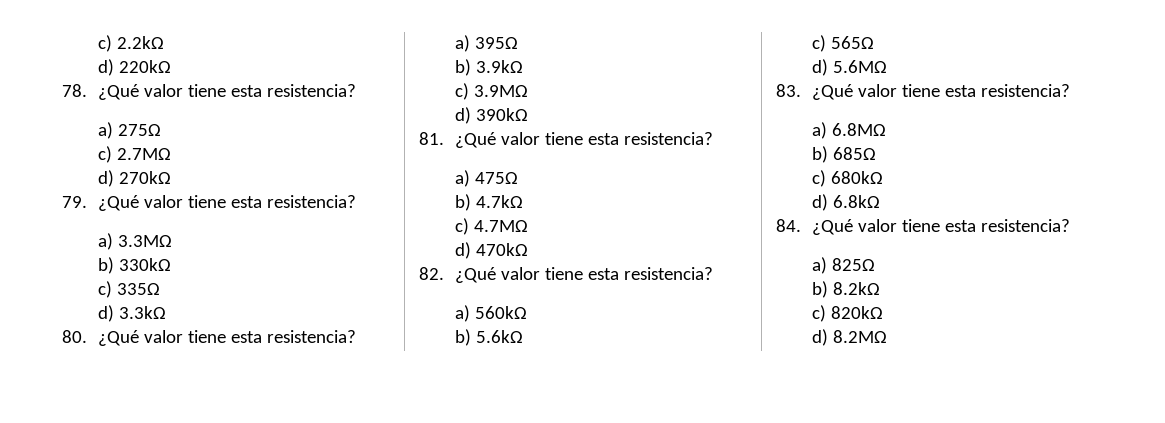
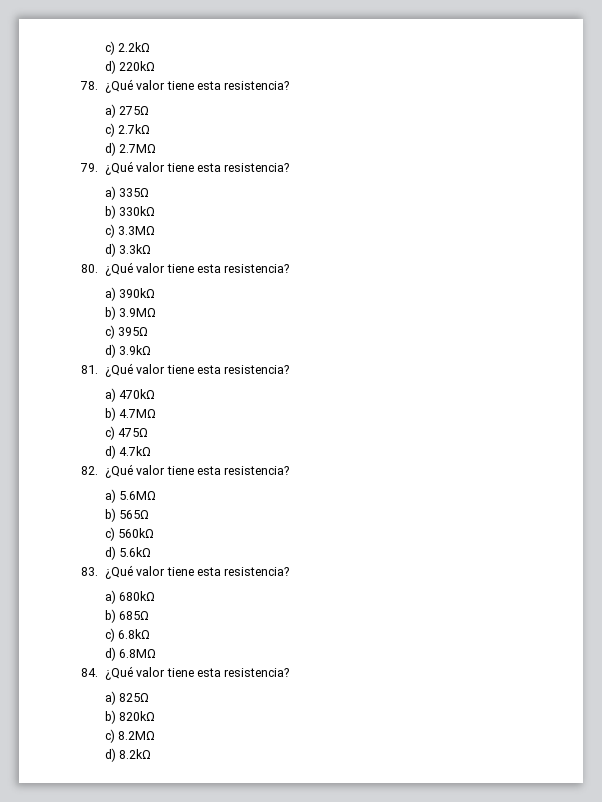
[116,148,171,160] [97,170,171,187] 2.7MΩ // d) 270kΩ -> [118,124,151,134] [104,142,157,156] 2.7kΩ // d) 2.7MΩ
[117,235,172,247] 3.3MΩ -> [119,188,150,197] 335Ω
[116,283,160,295] 335Ω -> [118,226,156,235] 3.3MΩ
(470, 43) none -> [119,288,156,298] [104,306,157,320] [104,325,115,339] 390kΩ // b) 3.9MΩ // c)
[454,59,471,76] b) -> [104,344,116,358] d)
[454,83,528,100] [454,107,528,124] // c) 3.9MΩ // d) 390kΩ -> (152, 350) none
(470, 178) none -> [119,389,156,399] [104,407,157,421] [104,426,115,440] 470kΩ // b) 4.7MΩ // c)
[454,194,471,211] b) -> [104,445,116,459] d)
[454,218,528,235] [454,242,528,259] // c) 4.7MΩ // d) 470kΩ -> (152, 451) none
(470, 313) none -> [119,491,157,500] [104,508,150,522] [104,527,115,541] 5.6MΩ // b) 565Ω // c)
[454,329,471,346] b) -> [104,546,116,560] d)
[811,35,874,52] [811,59,887,76] // c) 565Ω // d) 5.6MΩ -> (152, 552) none
[831,123,886,136] 6.8MΩ -> [119,591,156,601] 680kΩ
[830,171,883,184] [811,194,880,211] 680kΩ // d) 6.8kΩ -> [118,629,151,639] [104,647,157,661] 6.8kΩ // d) 6.8MΩ
[832,282,880,295] [811,305,883,322] [811,329,887,346] 8.2kΩ // c) 820kΩ // d) 8.2MΩ -> [119,711,156,721] [104,729,156,743] [104,748,152,762] 820kΩ // c) 8.2MΩ // d) 8.2kΩ

